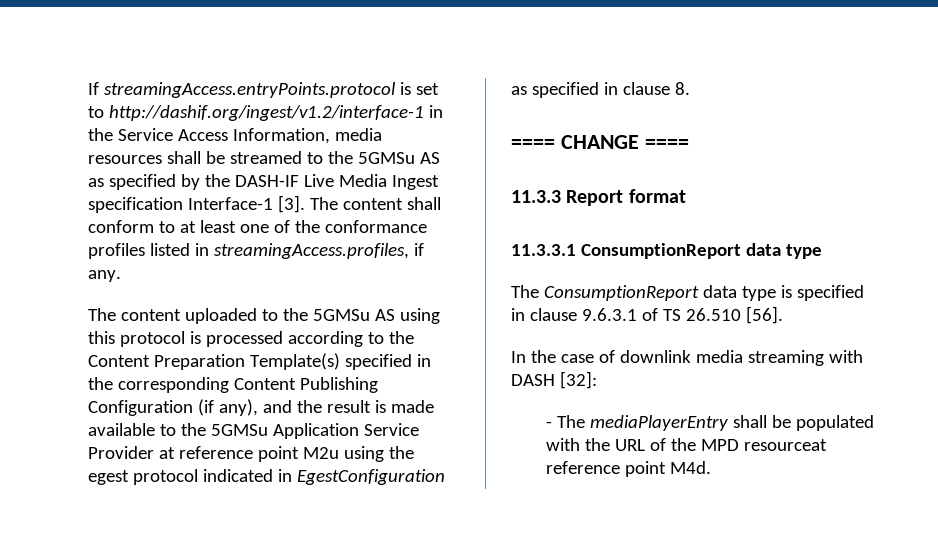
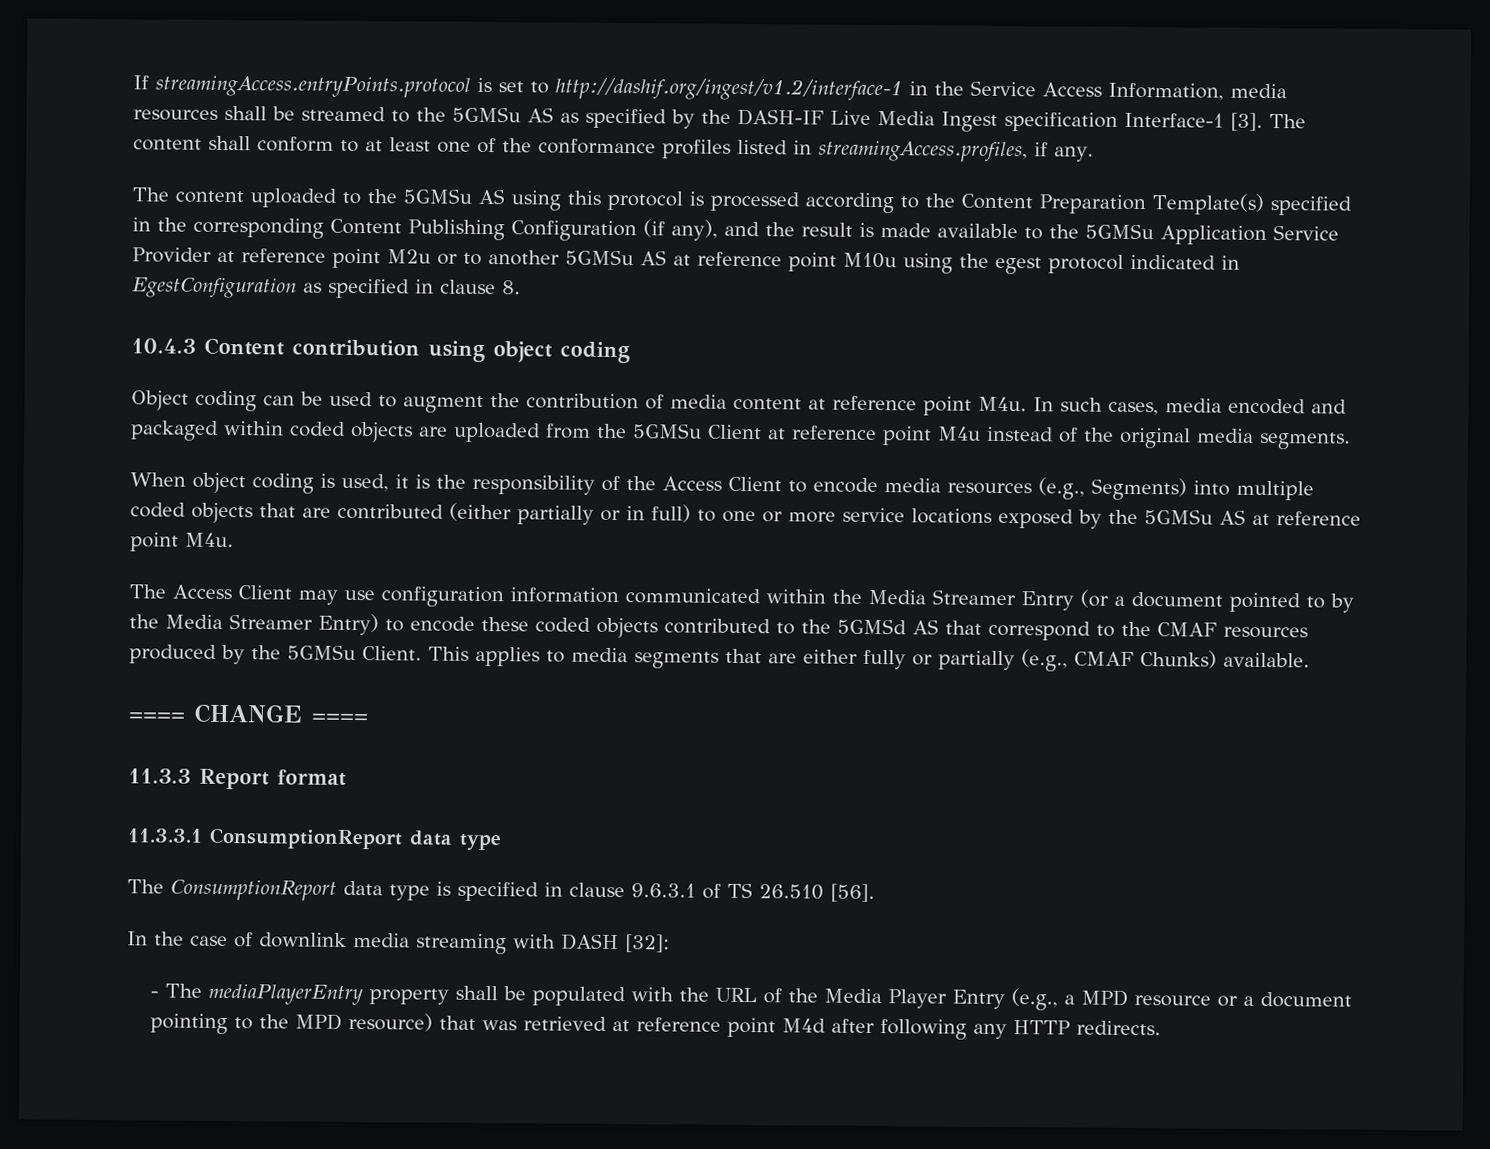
(339, 453) none -> [437,249,897,272] or to another 5GMSu AS at reference point M10u
(690, 88) none -> [131,337,630,364] [131,390,1347,416] [131,420,1351,450] [130,472,1314,501] [130,502,1361,529] [130,532,234,552] [129,584,1354,613] [129,613,1308,641] [129,644,1310,672] // 10.4.3 Content contribution using object coding // Object coding can be used to augment the contribution of media content at reference point M4u. In such cases, media encoded and packaged within coded objects are uploaded from the 5GMSu Client at reference point M4u instead of the original media segments. // When object coding is used, it is the responsibility of the Access Client to encode media resources (e.g., Segments) into multiple coded objects that are contributed (either partially or in full) to one or more service locations exposed by the 5GMSu AS at reference point M4u. // The Access Client may use configuration information communicated within the Media Streamer Entry (or a document pointed to by the Media Streamer Entry) to encode these coded objects contributed to the 5GMSd AS that correspond to the CMAF resources produced by the 5GMSu Client. This applies to media segments that are either fully or partially (e.g., CMAF Chunks) available.
(728, 423) none -> [368,988,449,1005] property
[700,439,827,451] [545,461,711,477] MPD resourceat reference point M4d. -> [823,988,1352,1011] [149,1012,1161,1040] Media Player Entry (e.g., a MPD resource or a document pointing to the MPD resource) that was retrieved at reference point M4d after following any HTTP redirects.

